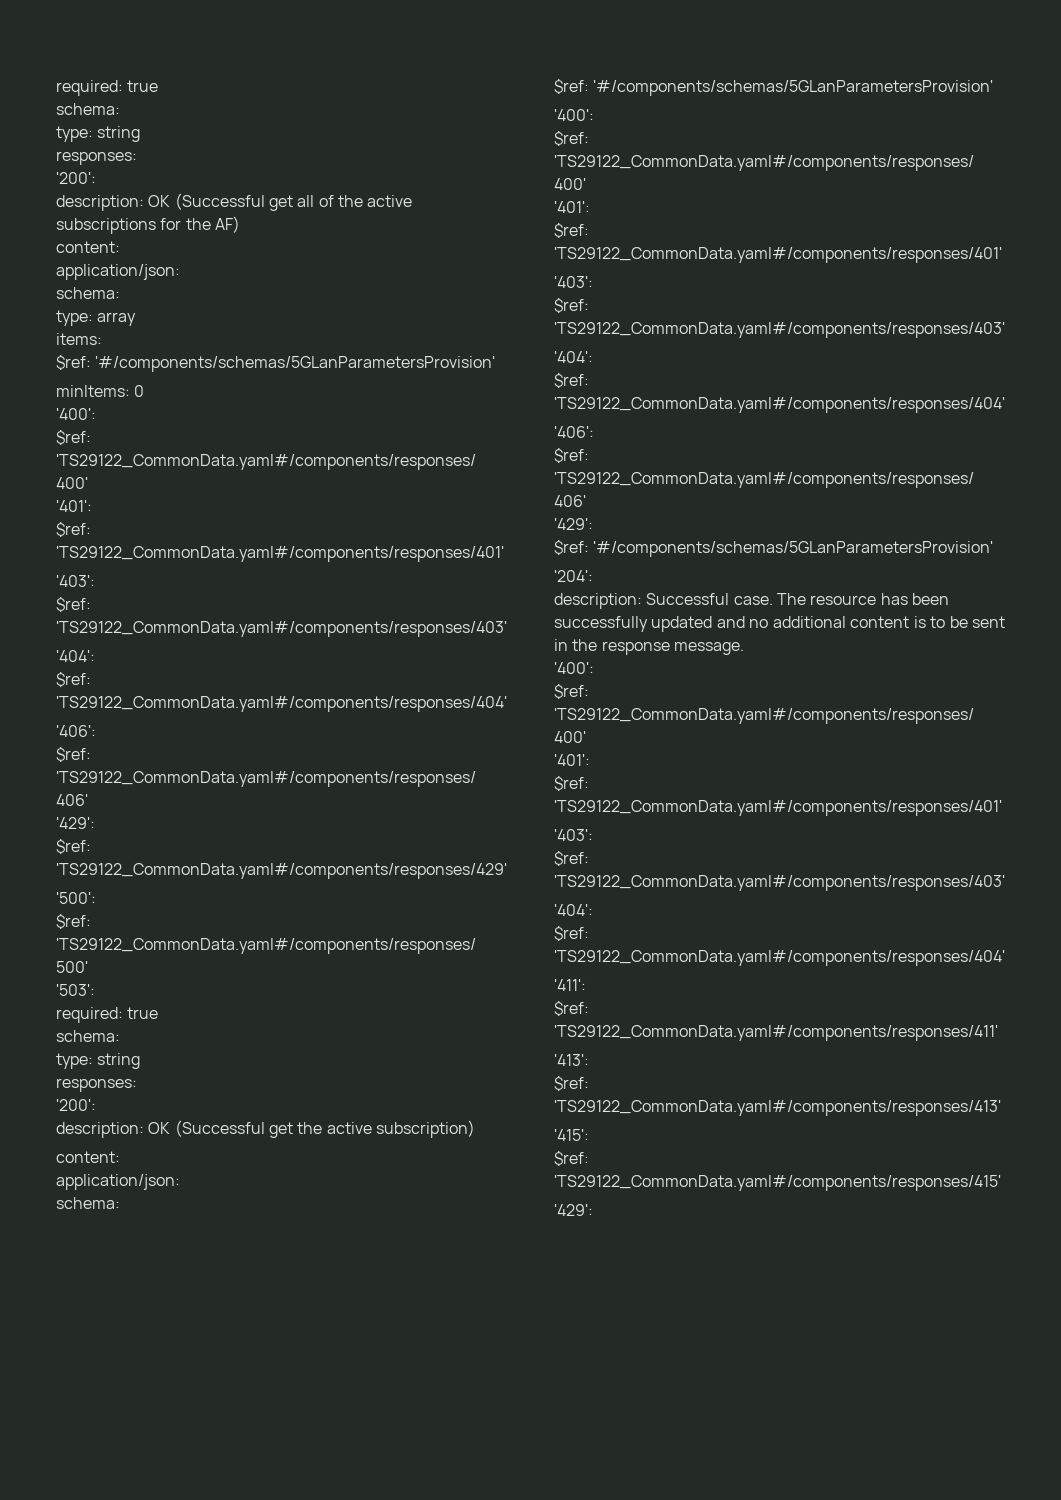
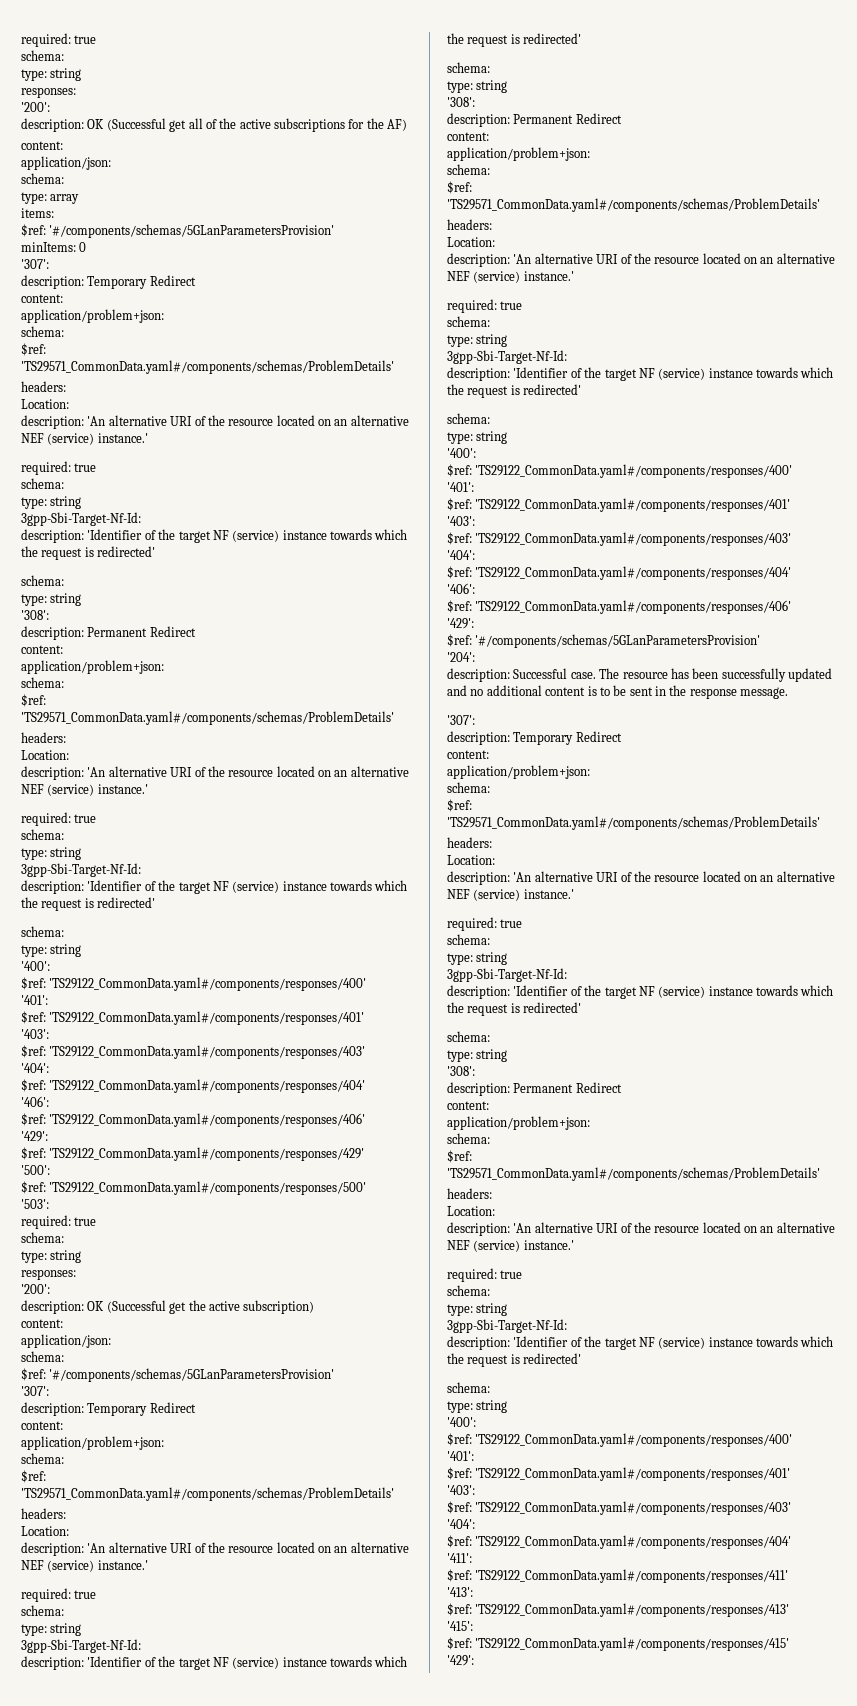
(145, 391) none -> [21,259,49,269] [21,275,196,289] [21,294,63,303] [21,309,164,323] [21,326,64,337] [21,343,46,356] [21,360,394,374] [21,381,66,392] [21,399,69,409] [21,415,409,429] [21,433,148,445] [21,461,97,475] [21,478,64,489] [21,496,82,509] [21,512,141,526] [21,529,408,543] [21,546,156,560] [21,575,64,586] [21,593,82,606] [21,610,49,620] [21,626,196,640] [21,645,63,654] [21,660,164,674] [21,677,64,688] [21,694,46,707] [21,711,394,725] [21,732,66,743] [21,750,69,760] [21,766,409,780] [21,784,148,796] [21,812,97,826] [21,829,64,840] [21,847,82,860] [21,863,141,877] [21,880,408,894] [21,897,156,911] [21,926,64,937] [21,944,82,957] // '307': // description: Temporary Redirect // content: // application/problem+json: // schema: // $ref: 'TS29571_CommonData.yaml#/components/schemas/ProblemDetails' // headers: // Location: // description: 'An alternative URI of the resource located on an alternative NEF (service) instance.' // required: true // schema: // type: string // 3gpp-Sbi-Target-Nf-Id: // description: 'Identifier of the target NF (service) instance towards which the request is redirected' // schema: // type: string // '308': // description: Permanent Redirect // content: // application/problem+json: // schema: // $ref: 'TS29571_CommonData.yaml#/components/schemas/ProblemDetails' // headers: // Location: // description: 'An alternative URI of the resource located on an alternative NEF (service) instance.' // required: true // schema: // type: string // 3gpp-Sbi-Target-Nf-Id: // description: 'Identifier of the target NF (service) instance towards which the request is redirected' // schema: // type: string
(994, 88) none -> [21,1386,49,1396] [21,1402,196,1416] [21,1421,63,1430] [21,1436,164,1450] [21,1453,64,1464] [21,1470,46,1483] [21,1487,394,1501] [21,1508,66,1519] [21,1526,69,1536] [21,1542,409,1556] [21,1560,148,1572] [21,1588,97,1602] [21,1605,64,1616] [21,1623,82,1636] [21,1639,141,1653] [21,1656,408,1670] [447,33,582,47] [447,62,490,73] [447,80,508,93] [447,97,475,107] [447,113,622,127] [447,132,489,141] [447,147,590,161] [447,164,490,175] [447,181,472,194] [447,198,820,212] [447,219,492,230] [447,237,495,247] [447,253,835,267] [447,271,574,283] [447,299,523,313] [447,316,490,327] [447,334,508,347] [447,350,567,364] [447,367,834,381] [447,384,582,398] [447,413,490,424] [447,431,508,444] // '307': // description: Temporary Redirect // content: // application/problem+json: // schema: // $ref: 'TS29571_CommonData.yaml#/components/schemas/ProblemDetails' // headers: // Location: // description: 'An alternative URI of the resource located on an alternative NEF (service) instance.' // required: true // schema: // type: string // 3gpp-Sbi-Target-Nf-Id: // description: 'Identifier of the target NF (service) instance towards which the request is redirected' // schema: // type: string // '308': // description: Permanent Redirect // content: // application/problem+json: // schema: // $ref: 'TS29571_CommonData.yaml#/components/schemas/ProblemDetails' // headers: // Location: // description: 'An alternative URI of the resource located on an alternative NEF (service) instance.' // required: true // schema: // type: string // 3gpp-Sbi-Target-Nf-Id: // description: 'Identifier of the target NF (service) instance towards which the request is redirected' // schema: // type: string
(744, 648) none -> [447,715,475,725] [447,731,622,745] [447,750,489,759] [447,765,590,779] [447,782,490,793] [447,799,472,812] [447,816,820,830] [447,837,492,848] [447,855,495,865] [447,871,835,885] [447,889,574,901] [447,917,523,931] [447,934,490,945] [447,952,508,965] [447,968,567,982] [447,985,834,999] [447,1002,582,1016] [447,1031,490,1042] [447,1049,508,1062] [447,1066,475,1076] [447,1082,622,1096] [447,1101,489,1110] [447,1116,590,1130] [447,1133,490,1144] [447,1150,472,1163] [447,1167,820,1181] [447,1188,492,1199] [447,1206,495,1216] [447,1222,835,1236] [447,1240,574,1252] [447,1268,523,1282] [447,1285,490,1296] [447,1303,508,1316] [447,1319,567,1333] [447,1336,834,1350] [447,1353,582,1367] [447,1382,490,1393] [447,1400,508,1413] // '307': // description: Temporary Redirect // content: // application/problem+json: // schema: // $ref: 'TS29571_CommonData.yaml#/components/schemas/ProblemDetails' // headers: // Location: // description: 'An alternative URI of the resource located on an alternative NEF (service) instance.' // required: true // schema: // type: string // 3gpp-Sbi-Target-Nf-Id: // description: 'Identifier of the target NF (service) instance towards which the request is redirected' // schema: // type: string // '308': // description: Permanent Redirect // content: // application/problem+json: // schema: // $ref: 'TS29571_CommonData.yaml#/components/schemas/ProblemDetails' // headers: // Location: // description: 'An alternative URI of the resource located on an alternative NEF (service) instance.' // required: true // schema: // type: string // 3gpp-Sbi-Target-Nf-Id: // description: 'Identifier of the target NF (service) instance towards which the request is redirected' // schema: // type: string

